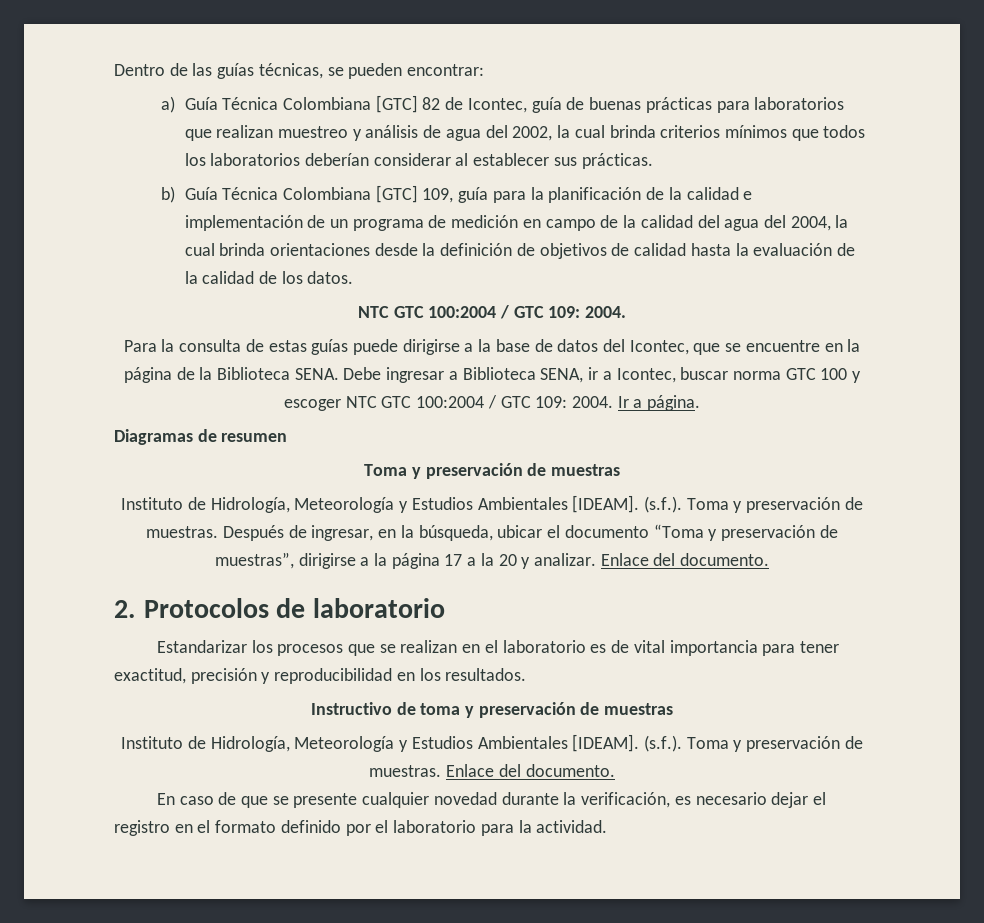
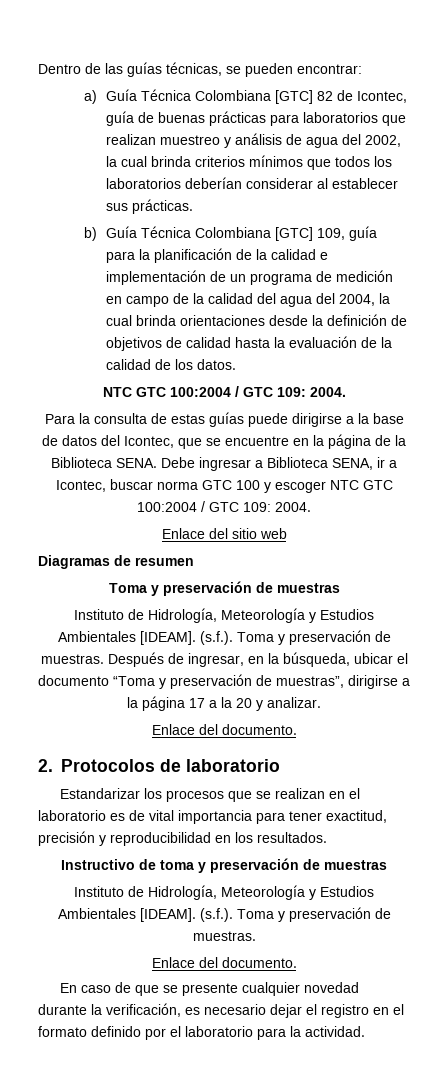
[617,395,701,411] Ir a página. -> [161,528,287,539] // Enlace del sitio web
(597, 559) none -> (321, 702) //
(442, 771) none -> (256, 936) //

